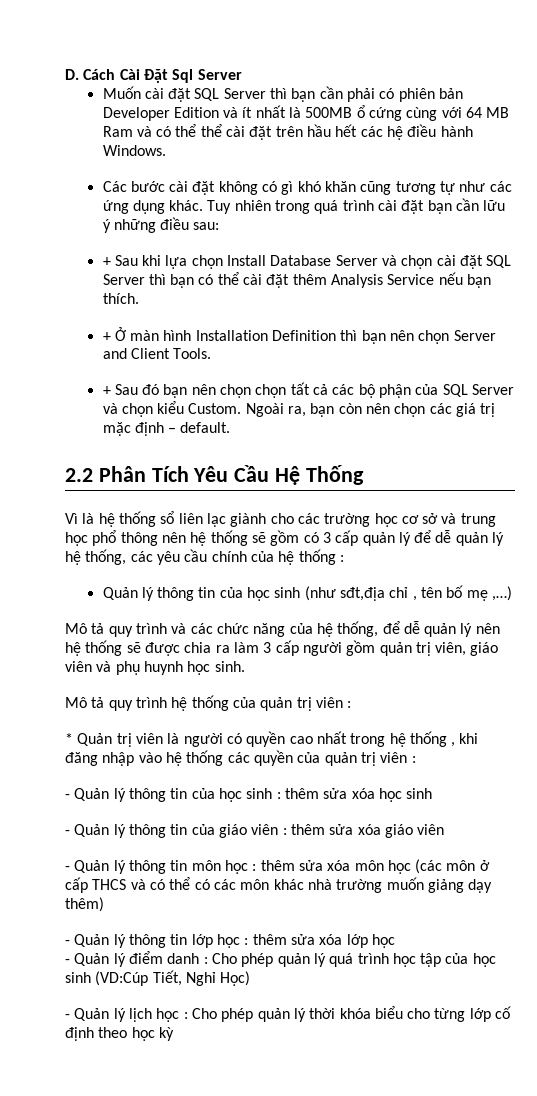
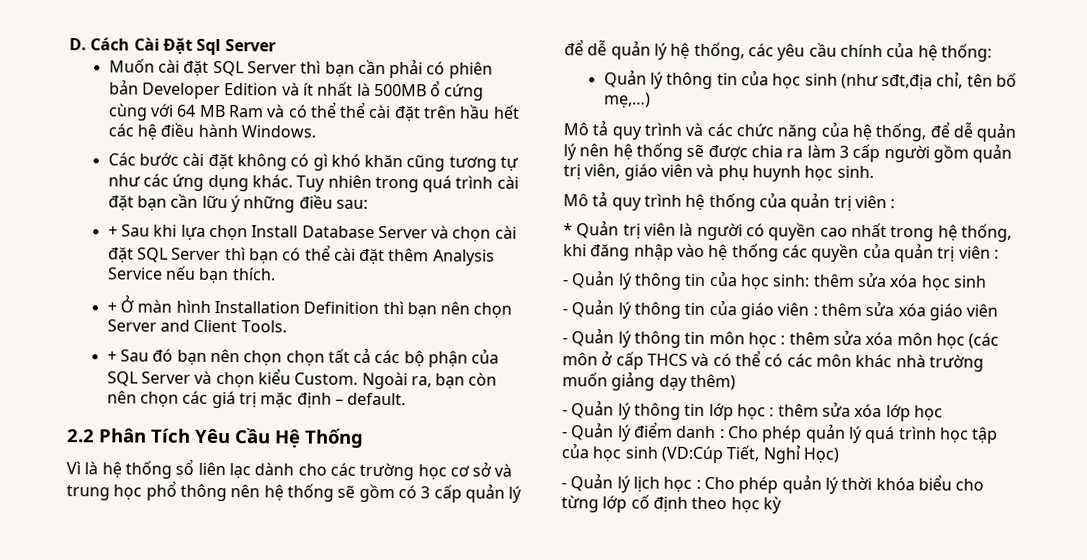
[230,513,267,527] giành -> [254,462,295,476] dành
[298,549,344,565] thống : -> [940,43,992,62] thống:
[389,585,512,601] chỉ , tên bố mẹ ,…) -> [936,71,1018,89] [603,92,651,108] chỉ, tên bố mẹ,…)
[409,731,456,747] thống , -> [960,223,1012,242] thống,
[246,788,281,799] sinh : -> [772,274,811,287] sinh:

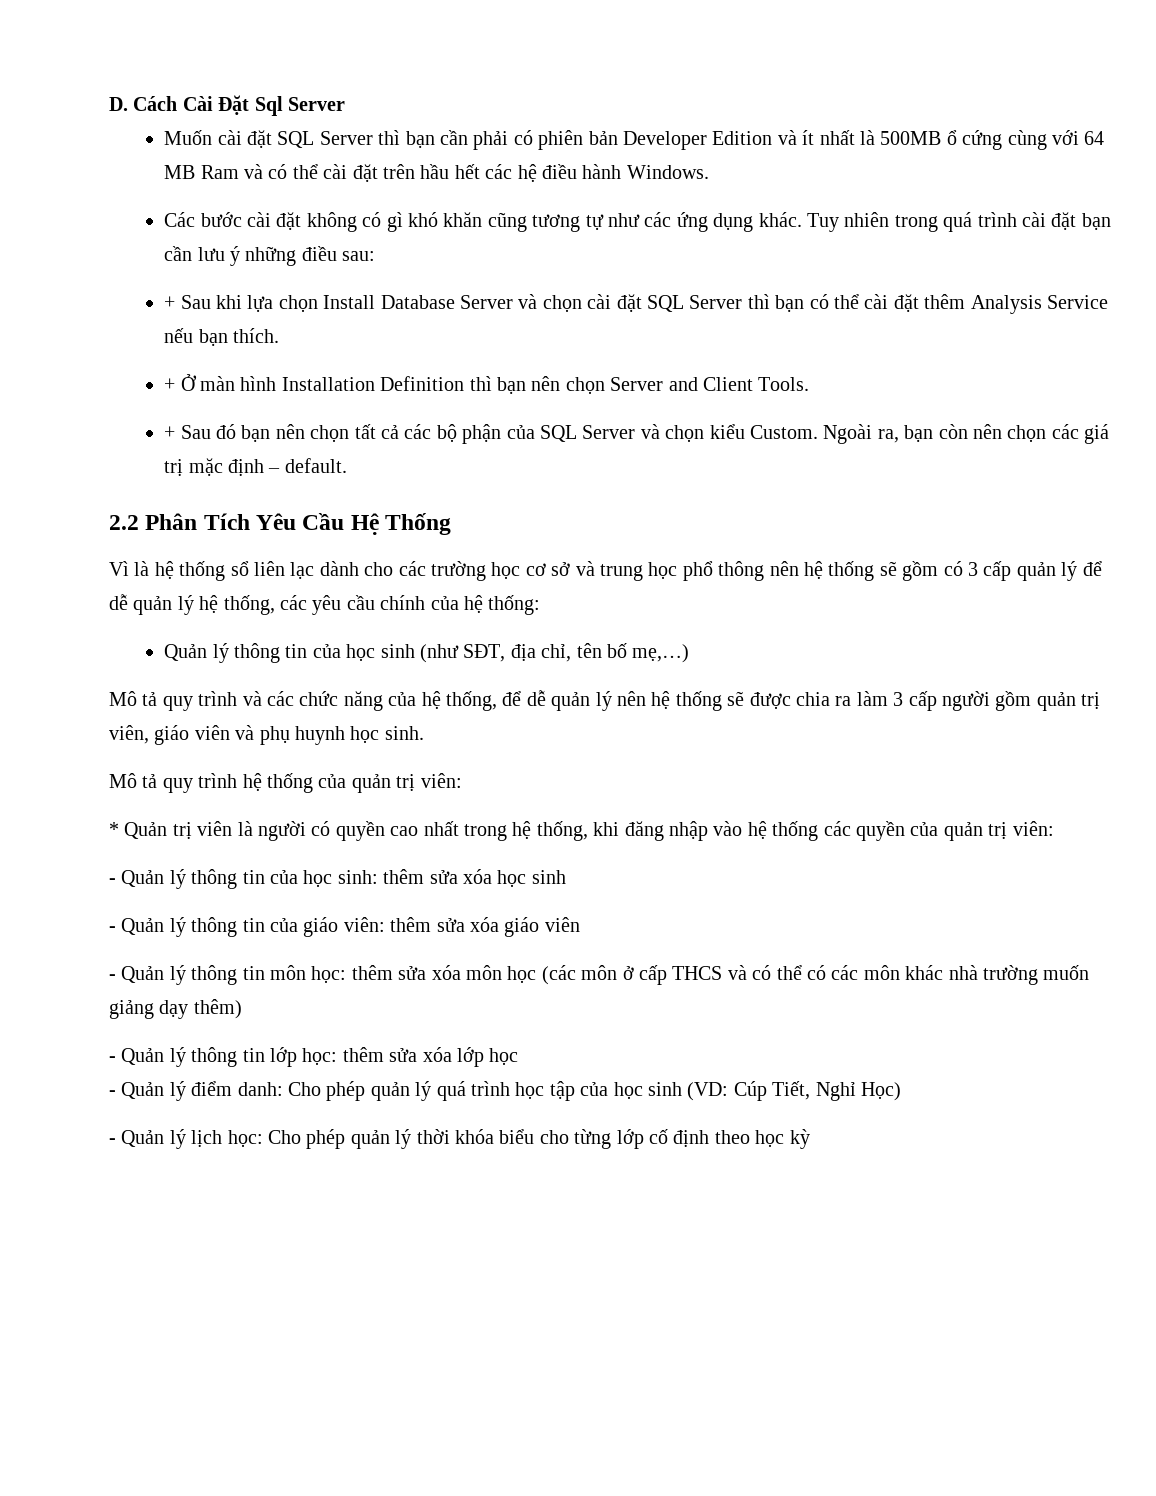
[339,101,367,118] thể -> (318, 171) none
[201,194,228,209] lữu -> [197,247,225,261] lưu
[285,350,325,366] chọn -> (350, 433) none
[881,74,934,90] sđt,địa -> [463,644,536,662] SĐT, địa
[854,194,896,209] viên : -> [420,773,462,788] viên:
[958,245,999,259] viên : -> [1012,821,1054,836] viên:
[777,302,818,316] viên : -> [343,917,385,932] viên:
[747,332,786,348] học : -> [311,966,347,983] học:
[736,404,775,420] học : -> [302,1048,338,1065] học:
[676,425,725,439] danh : -> [237,1082,283,1096] danh:
[660,445,723,464] (VD:Cúp -> [687,1081,767,1101] (VD: Cúp
[663,476,701,492] học : -> [227,1130,263,1147] học:

